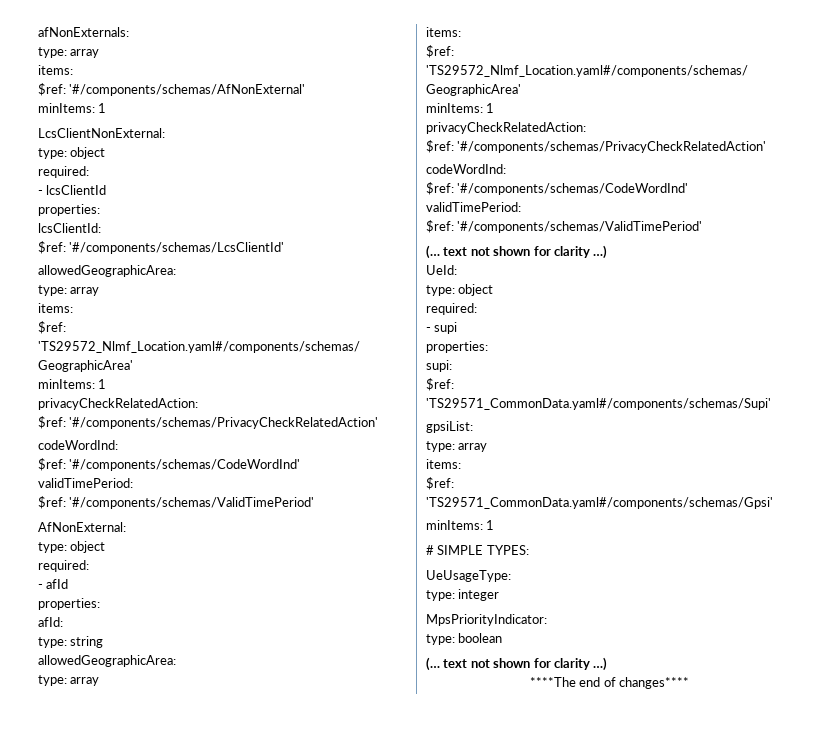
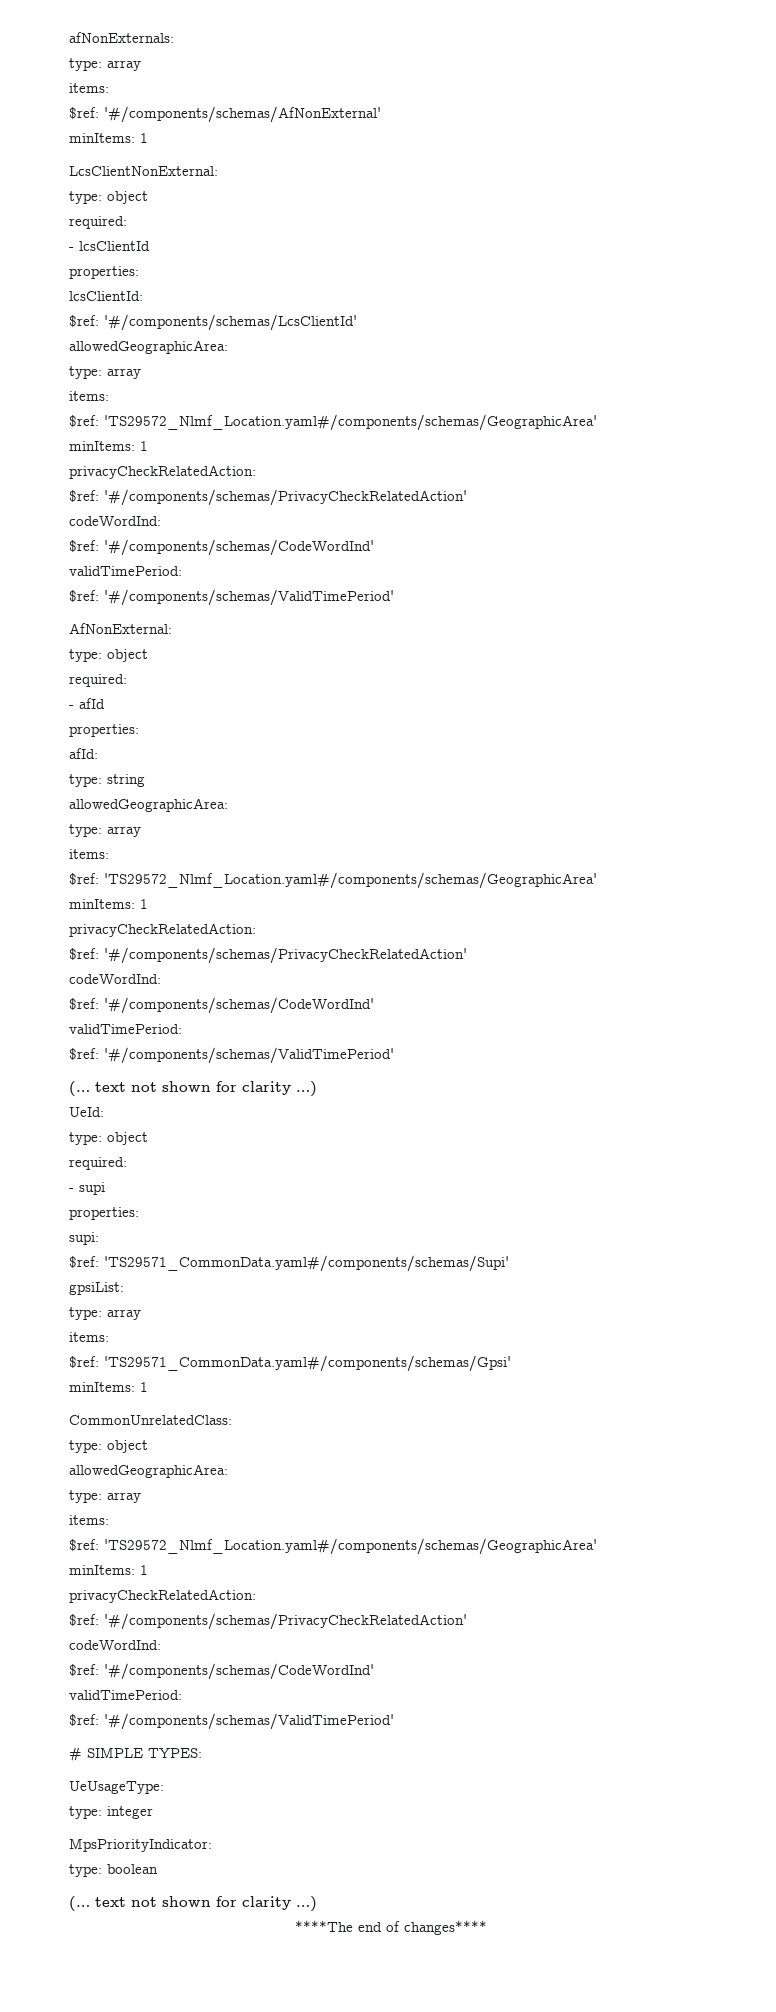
(495, 525) none -> [69,1415,232,1425] [69,1440,148,1453] [69,1464,228,1478] [69,1490,141,1503] [69,1515,109,1525] [69,1538,597,1555] [69,1565,148,1575] [69,1589,256,1603] [69,1613,467,1630] [69,1640,161,1650] [69,1663,374,1680] [69,1690,182,1700] [69,1713,394,1730] // CommonUnrelatedClass: // type: object // allowedGeographicArea: // type: array // items: // $ref: 'TS29572_Nlmf_Location.yaml#/components/schemas/GeographicArea' // minItems: 1 // privacyCheckRelatedAction: // $ref: '#/components/schemas/PrivacyCheckRelatedAction' // codeWordInd: // $ref: '#/components/schemas/CodeWordInd' // validTimePeriod: // $ref: '#/components/schemas/ValidTimePeriod'

